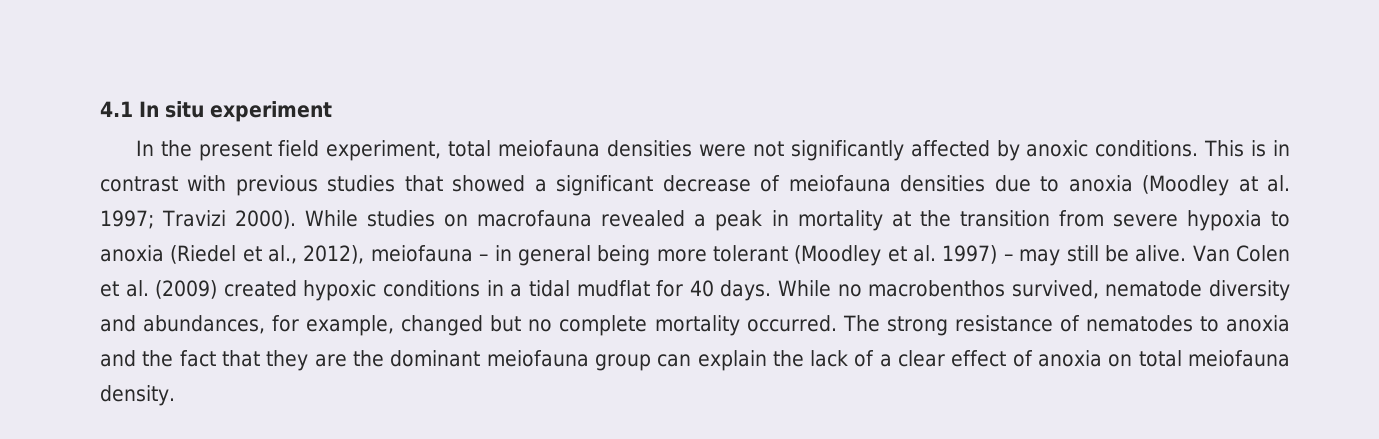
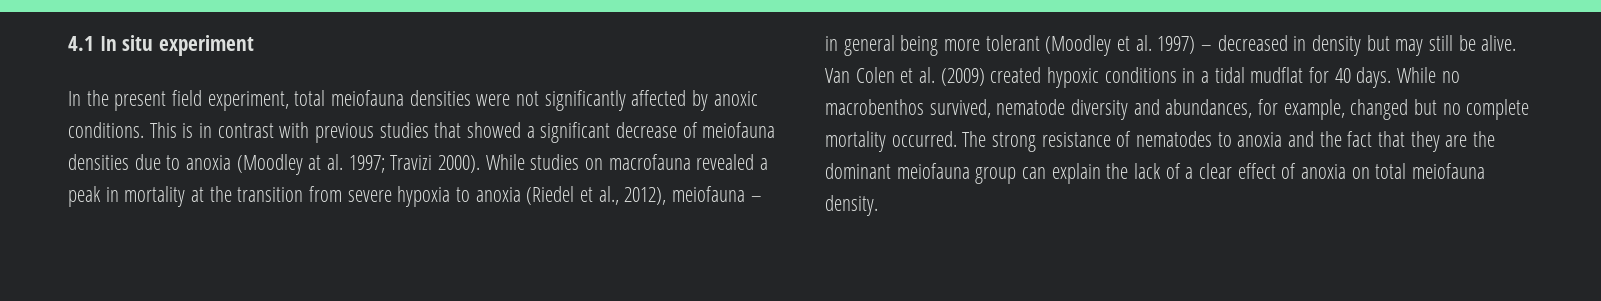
(1013, 257) none -> [1217,35,1390,56] decreased in density but

